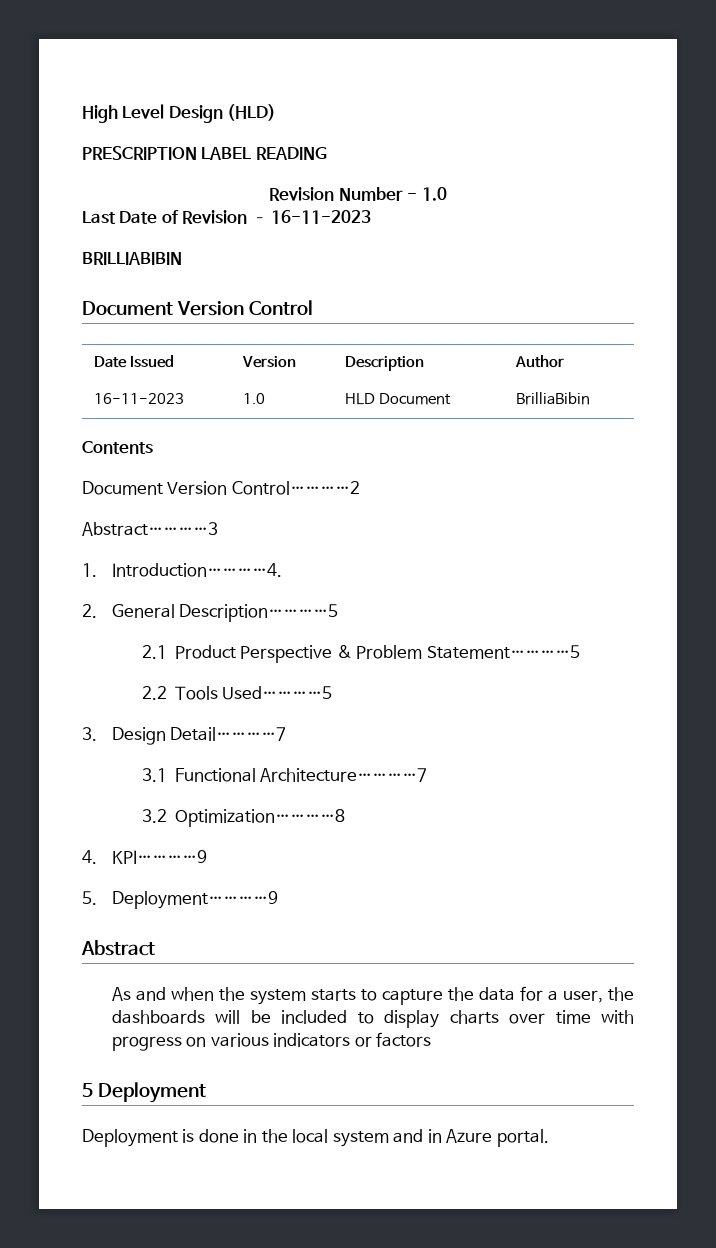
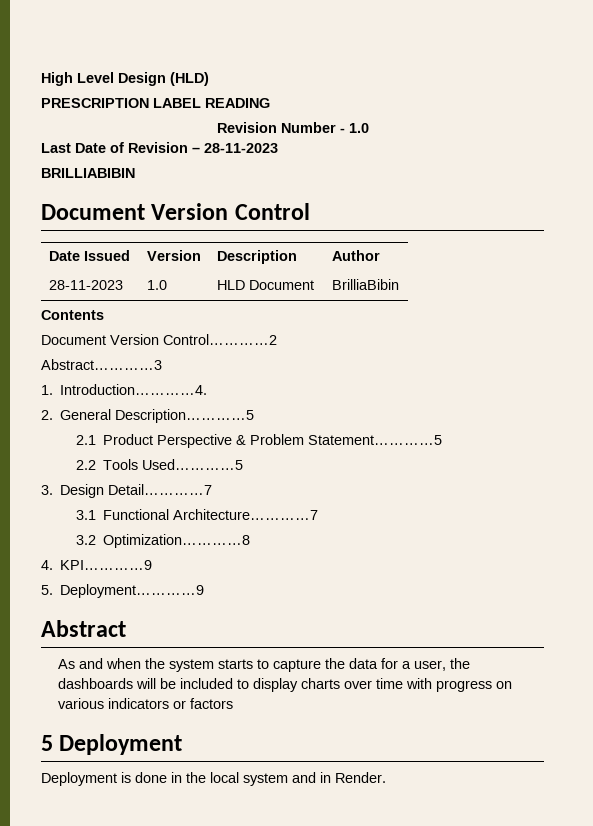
[271,210,372,224] 16-11-2023 -> [204,143,278,153] 28-11-2023
[93,393,184,404] 16-11-2023 -> [48,280,123,290] 28-11-2023
[446,1129,549,1147] Azure portal. -> [335,772,386,783] Render.

